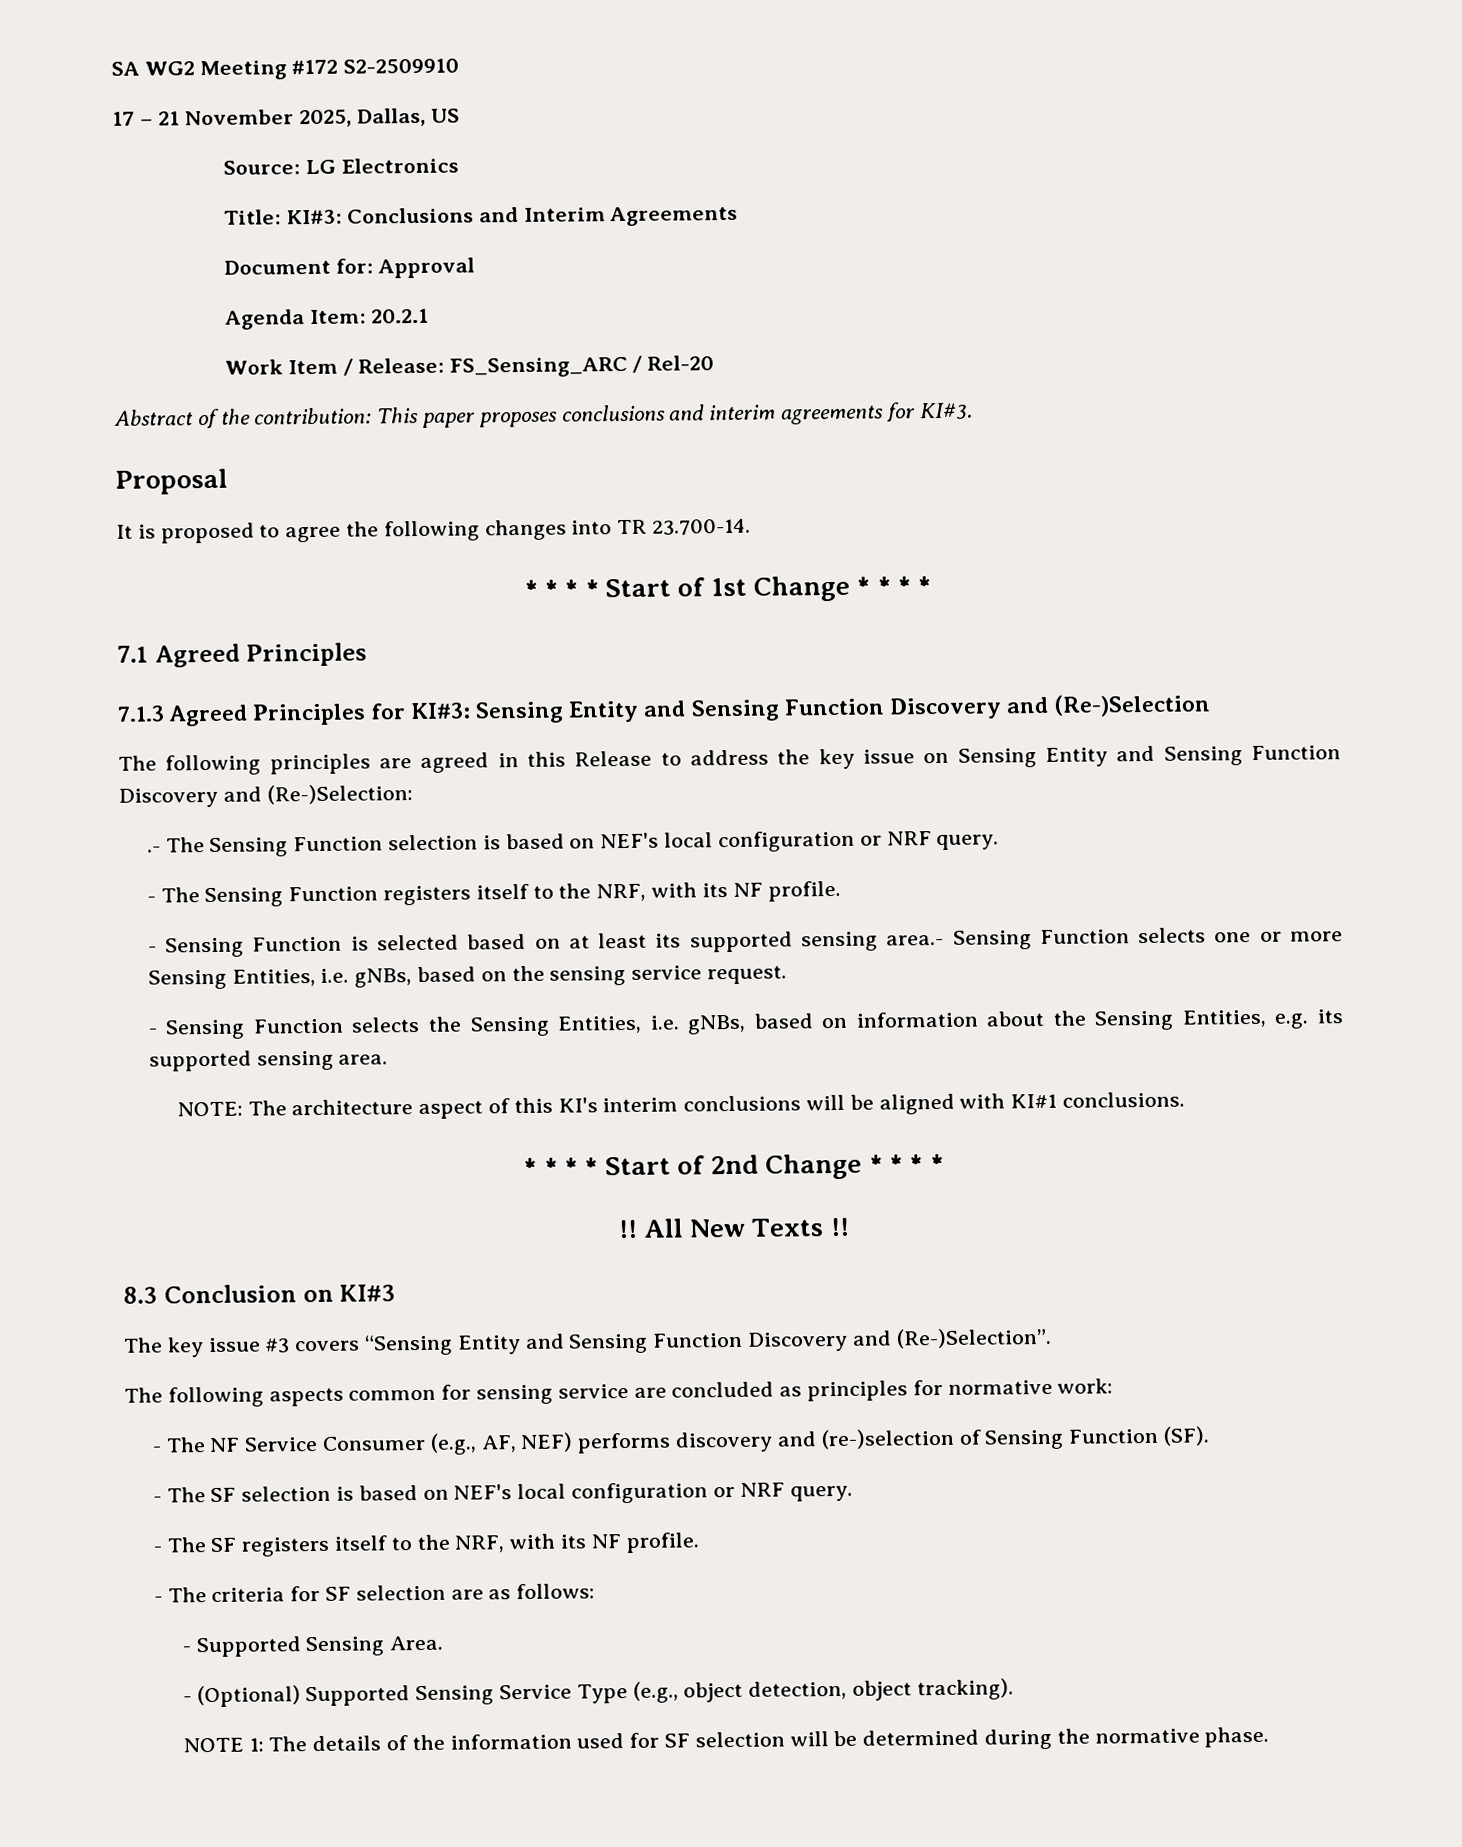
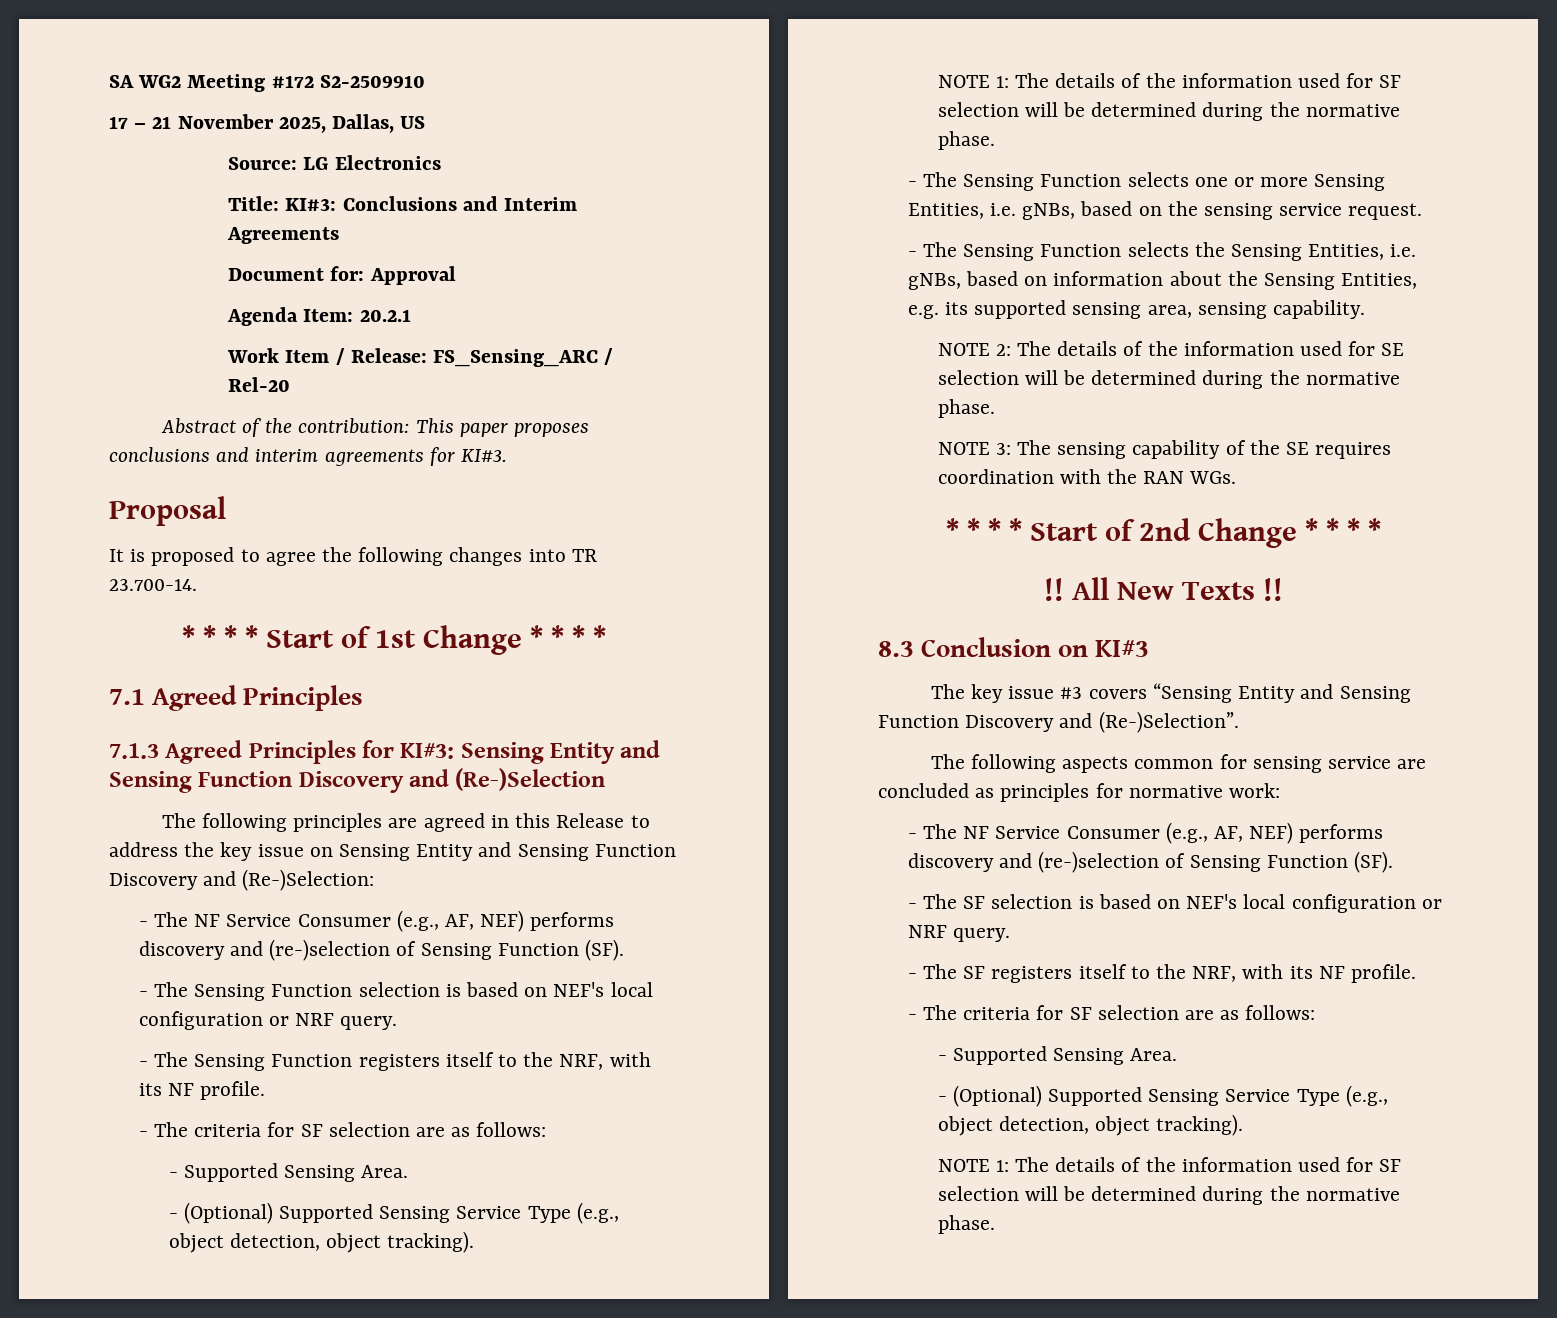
[146,846,161,853] .- -> [138,910,615,932] [138,939,625,961] [138,991,148,997] - The NF Service Consumer (e.g., AF, NEF) performs discovery and (re-)selection of Sensing Function (SF). // -
[165,931,945,958] Sensing Function is selected based on at least its supported sensing area.- -> [153,1122,547,1137] [168,1163,409,1182] [168,1202,619,1224] [168,1231,475,1253] [937,73,1402,88] [937,102,1400,121] [937,131,995,150] [907,172,957,187] The criteria for SF selection are as follows: // - Supported Sensing Area. // - (Optional) Supported Sensing Service Type (e.g., object detection, object tracking). // NOTE 1: The details of the information used for SF selection will be determined during the normative phase. // - The
(158, 1031) none -> [922,242,957,257] The
[338,1054,389,1065] [176,1091,1185,1120] area. // NOTE: The architecture aspect of this KI's interim conclusions will be aligned with KI#1 conclusions. -> [1147,300,1366,319] [937,341,1405,356] [937,370,1400,389] [937,399,995,418] [937,440,1392,459] [937,469,1237,484] area, sensing capability. // NOTE 2: The details of the information used for SE selection will be determined during the normative phase. // NOTE 3: The sensing capability of the SE requires coordination with the RAN WGs.

